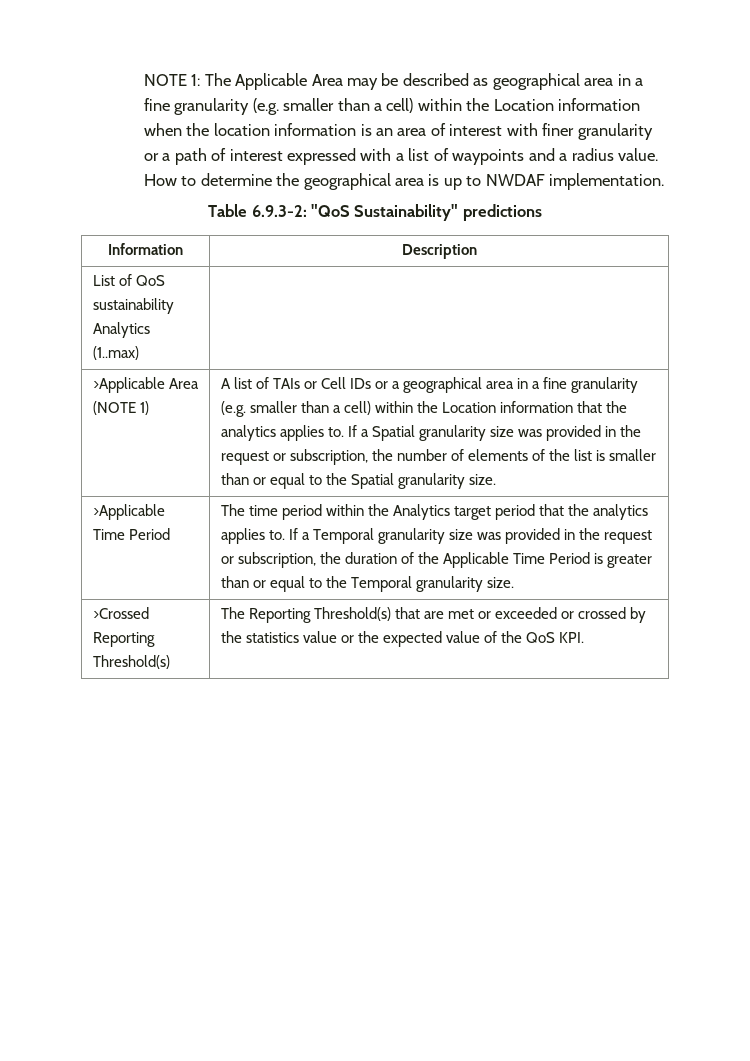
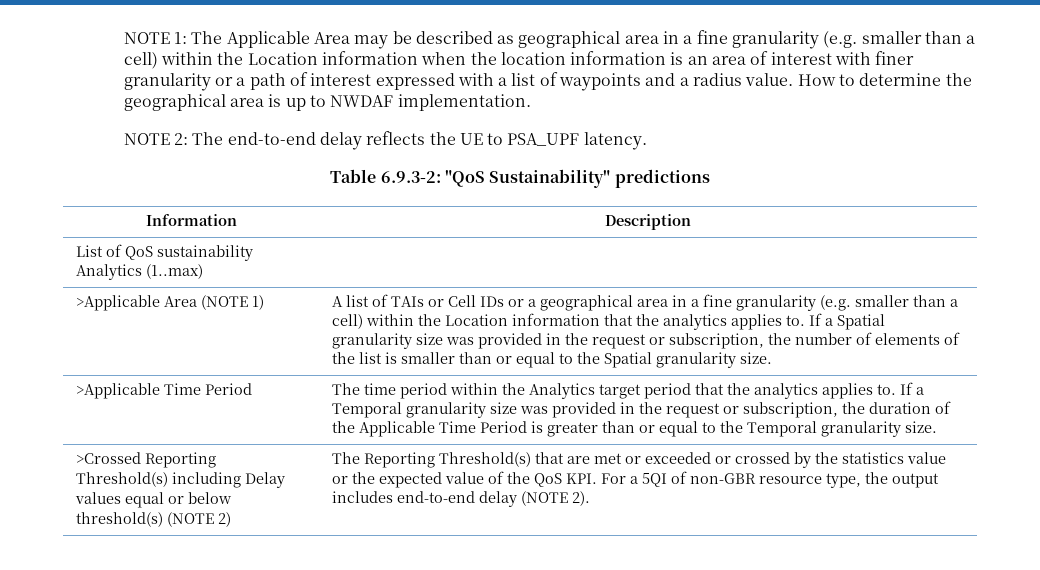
(665, 181) none -> [123,131,647,150] // NOTE 2: The end-to-end delay reflects the UE to PSA_UPF latency.
(170, 662) none -> [171,472,285,488] [74,492,232,508] [75,512,231,527] including Delay values equal or below threshold(s) (NOTE 2)
(584, 637) none -> [600,471,939,488] [331,491,590,507] For a 5QI of non-GBR resource type, the output includes end-to-end delay (NOTE 2).

